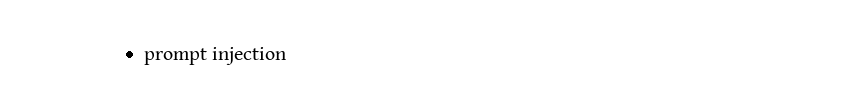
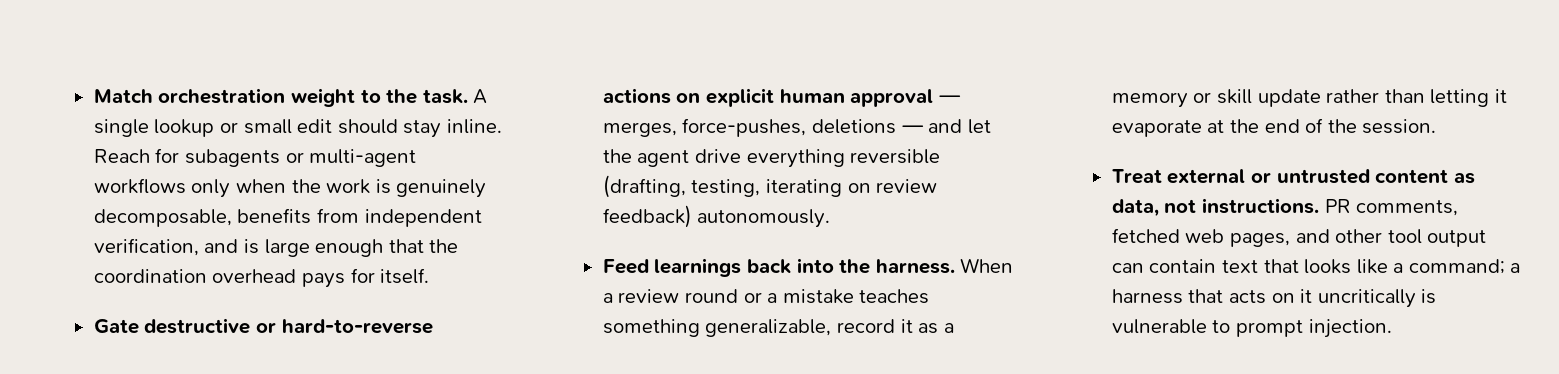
[143,47,286,65] prompt injection -> [93,88,488,107] [93,119,502,138] [93,148,417,167] [93,178,487,198] [93,208,482,227] [93,238,459,257] [93,268,430,288] [93,318,433,334] [602,88,961,107] [602,118,991,137] [602,149,941,168] [602,175,938,198] [602,205,831,228] [602,258,1014,277] [602,289,930,304] [602,319,954,337] [1111,89,1507,108] [1111,118,1437,137] [1111,169,1475,184] [1111,198,1459,217] [1111,228,1487,247] [1111,259,1521,274] [1111,289,1437,308] [1111,319,1392,338] Match orchestration weight to the task. A single lookup or small edit should stay inline. Reach for subagents or multi-agent workflows only when the work is genuinely decomposable, benefits from independent verification, and is large enough that the coordination overhead pays for itself. // Gate destructive or hard-to-reverse actions on explicit human approval — merges, force-pushes, deletions — and let the agent drive everything reversible (drafting, testing, iterating on review feedback) autonomously. // Feed learnings back into the harness. When a review round or a mistake teaches something generalizable, record it as a memory or skill update rather than letting it evaporate at the end of the session. // Treat external or untrusted content as data, not instructions. PR comments, fetched web pages, and other tool output can contain text that looks like a command; a harness that acts on it uncritically is vulnerable to prompt injection.

